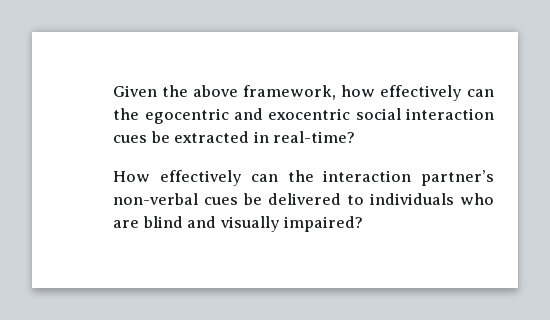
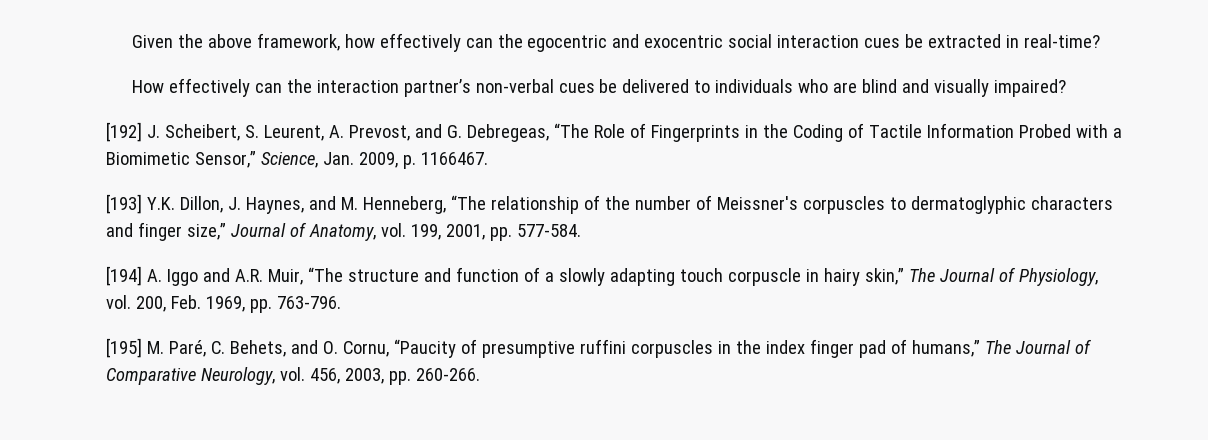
(364, 224) none -> [106,122,1123,142] [106,151,489,169] [106,194,1114,214] [106,222,582,241] [106,266,1099,286] [106,295,342,313] [106,338,1092,358] [106,367,481,385] // [192] J. Scheibert, S. Leurent, A. Prevost, and G. Debregeas, “The Role of Fingerprints in the Coding of Tactile Information Probed with a Biomimetic Sensor,” Science, Jan. 2009, p. 1166467. // [193] Y.K. Dillon, J. Haynes, and M. Henneberg, “The relationship of the number of Meissner's corpuscles to dermatoglyphic characters and finger size,” Journal of Anatomy, vol. 199, 2001, pp. 577-584. // [194] A. Iggo and A.R. Muir, “The structure and function of a slowly adapting touch corpuscle in hairy skin,” The Journal of Physiology, vol. 200, Feb. 1969, pp. 763-796. // [195] M. Paré, C. Behets, and O. Cornu, “Paucity of presumptive ruffini corpuscles in the index finger pad of humans,” The Journal of Comparative Neurology, vol. 456, 2003, pp. 260-266.

